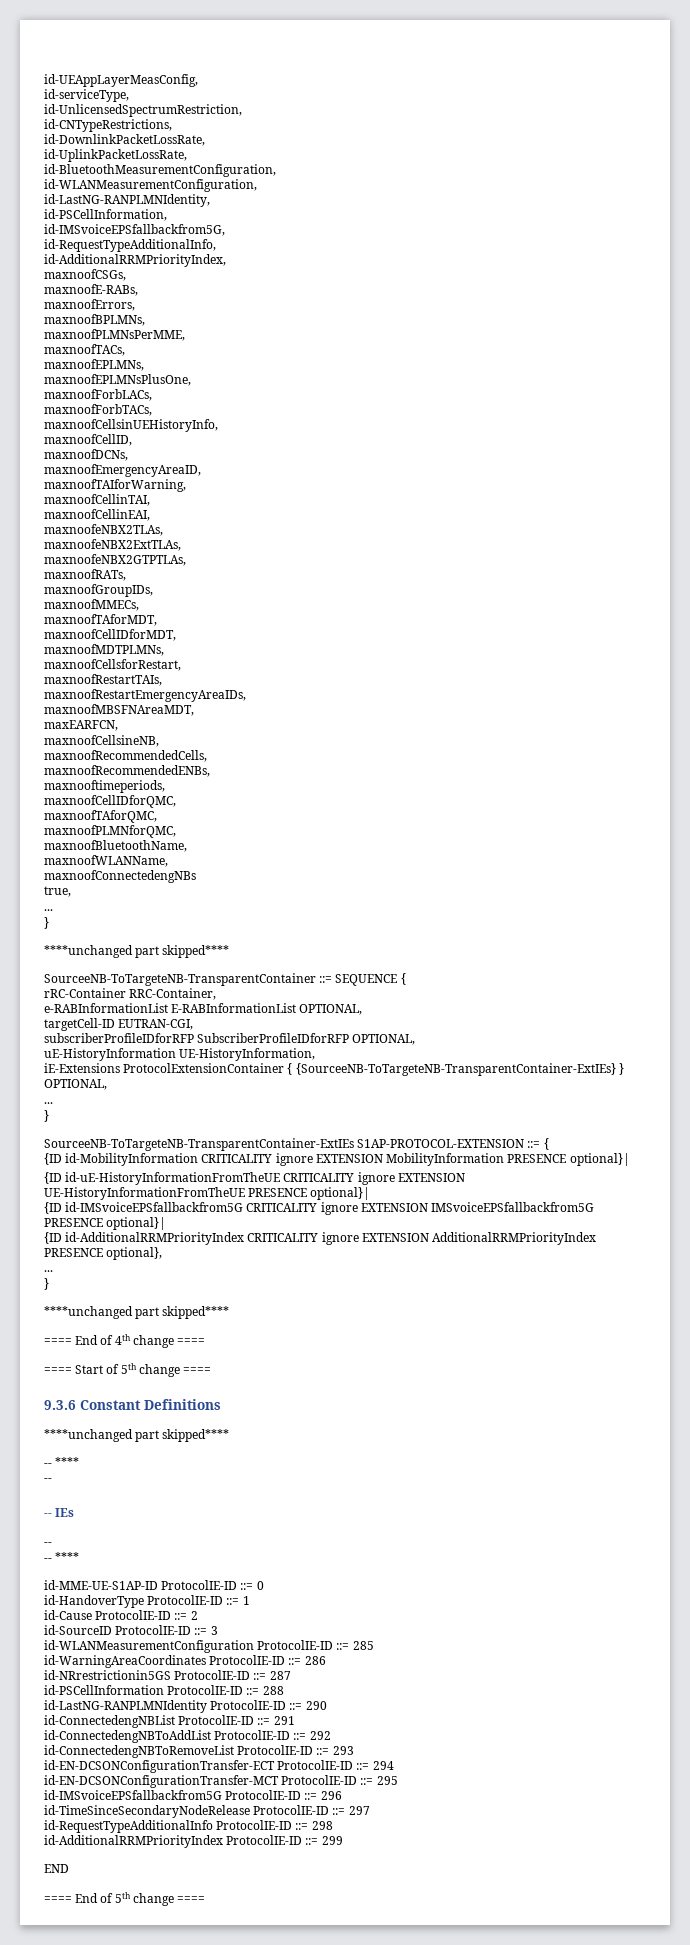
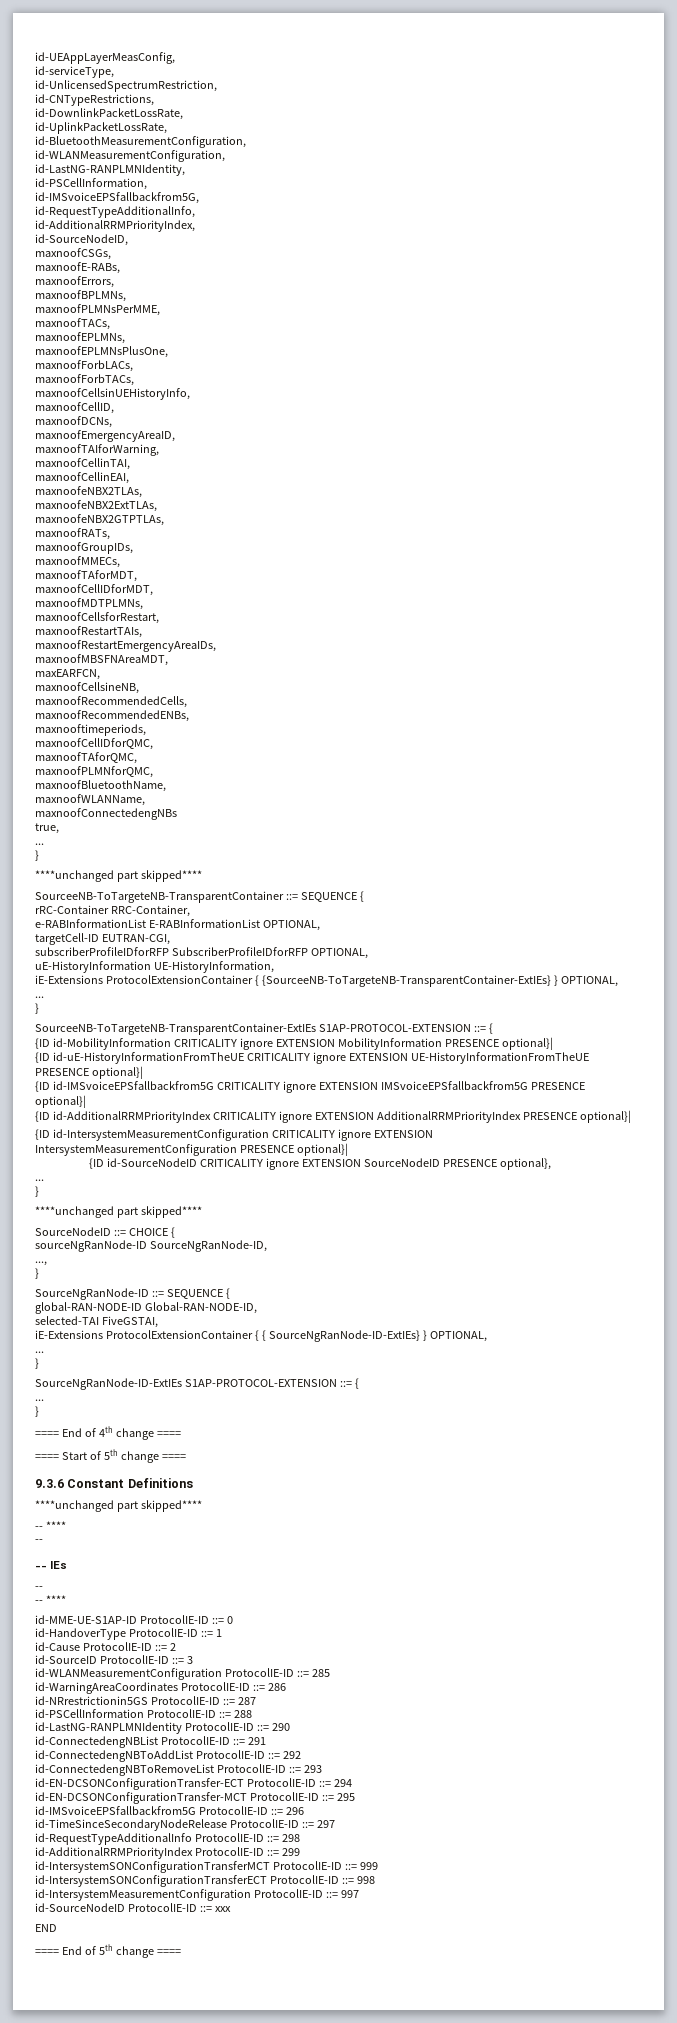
(226, 260) none -> [35,234,128,246] // id-SourceNodeID,
(103, 1252) none -> [579,1110,631,1123] [35,1129,433,1141] [35,1143,348,1156] [88,1158,497,1170] optional}| // {ID id-IntersystemMeasurementConfiguration CRITICALITY ignore EXTENSION IntersystemMeasurementConfiguration PRESENCE optional}| // {ID id-SourceNodeID CRITICALITY ignore EXTENSION SourceNodeID PRESENCE
(230, 1312) none -> [35,1227,175,1238] [35,1240,267,1252] [35,1261,47,1266] [35,1268,39,1279] [35,1288,230,1300] [35,1302,257,1314] [35,1316,158,1328] [35,1330,487,1342] [35,1351,44,1353] [35,1358,39,1369] [35,1378,359,1390] [35,1399,44,1401] [35,1406,39,1417] // SourceNodeID ::= CHOICE { // sourceNgRanNode-ID SourceNgRanNode-ID, // ..., // } // SourceNgRanNode-ID ::= SEQUENCE { // global-RAN-NODE-ID Global-RAN-NODE-ID, // selected-TAI FiveGSTAI, // iE-Extensions ProtocolExtensionContainer { { SourceNgRanNode-ID-ExtIEs} } OPTIONAL, // ... // } // SourceNgRanNode-ID-ExtIEs S1AP-PROTOCOL-EXTENSION ::= { // ... // }
(343, 1840) none -> [35,1861,378,1873] [35,1875,375,1887] [35,1889,359,1901] [35,1903,231,1912] // id-IntersystemSONConfigurationTransferMCT ProtocolIE-ID ::= 999 // id-IntersystemSONConfigurationTransferECT ProtocolIE-ID ::= 998 // id-IntersystemMeasurementConfiguration ProtocolIE-ID ::= 997 // id-SourceNodeID ProtocolIE-ID ::= xxx

